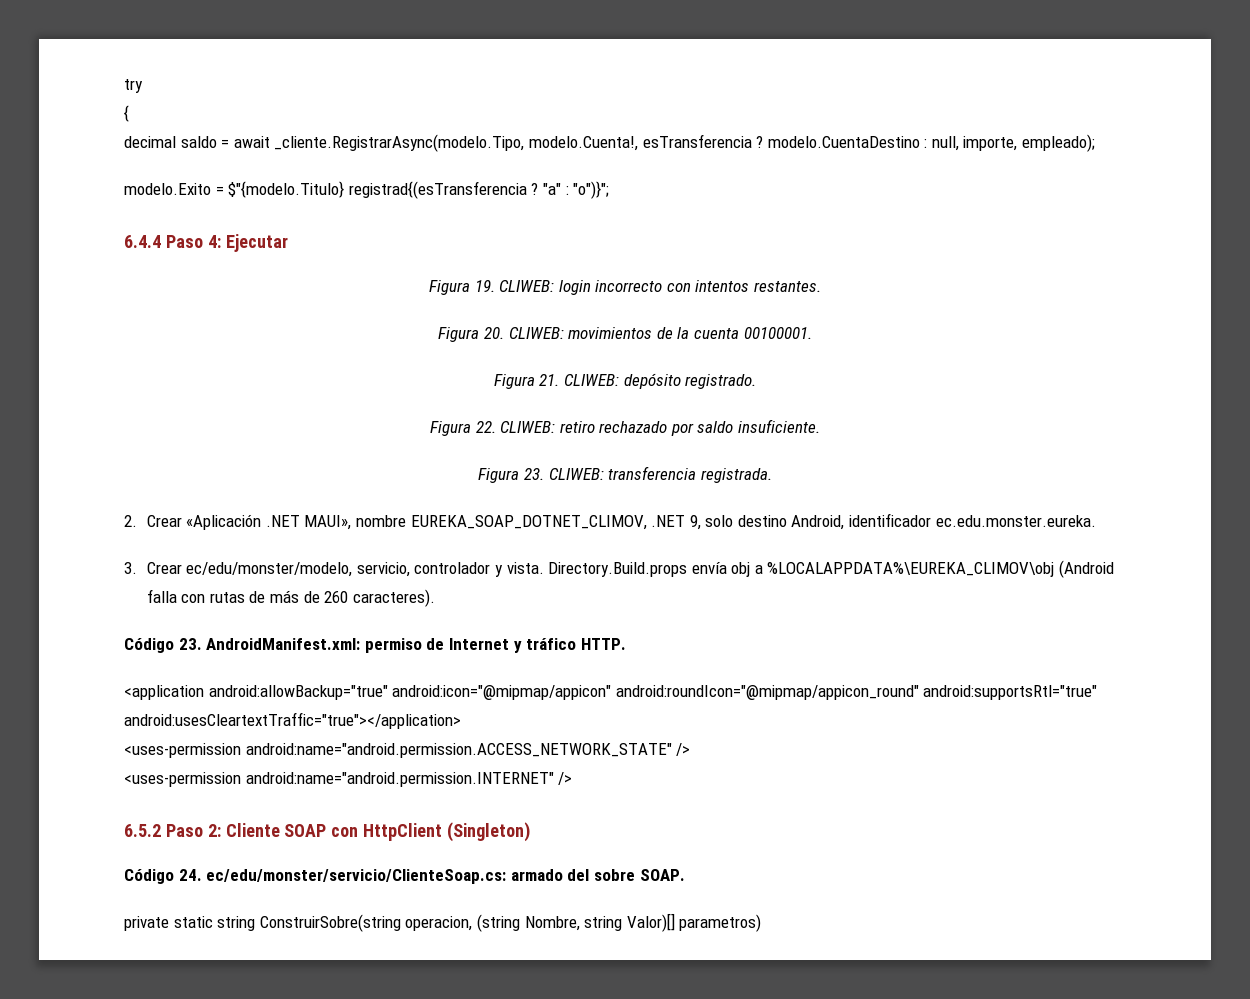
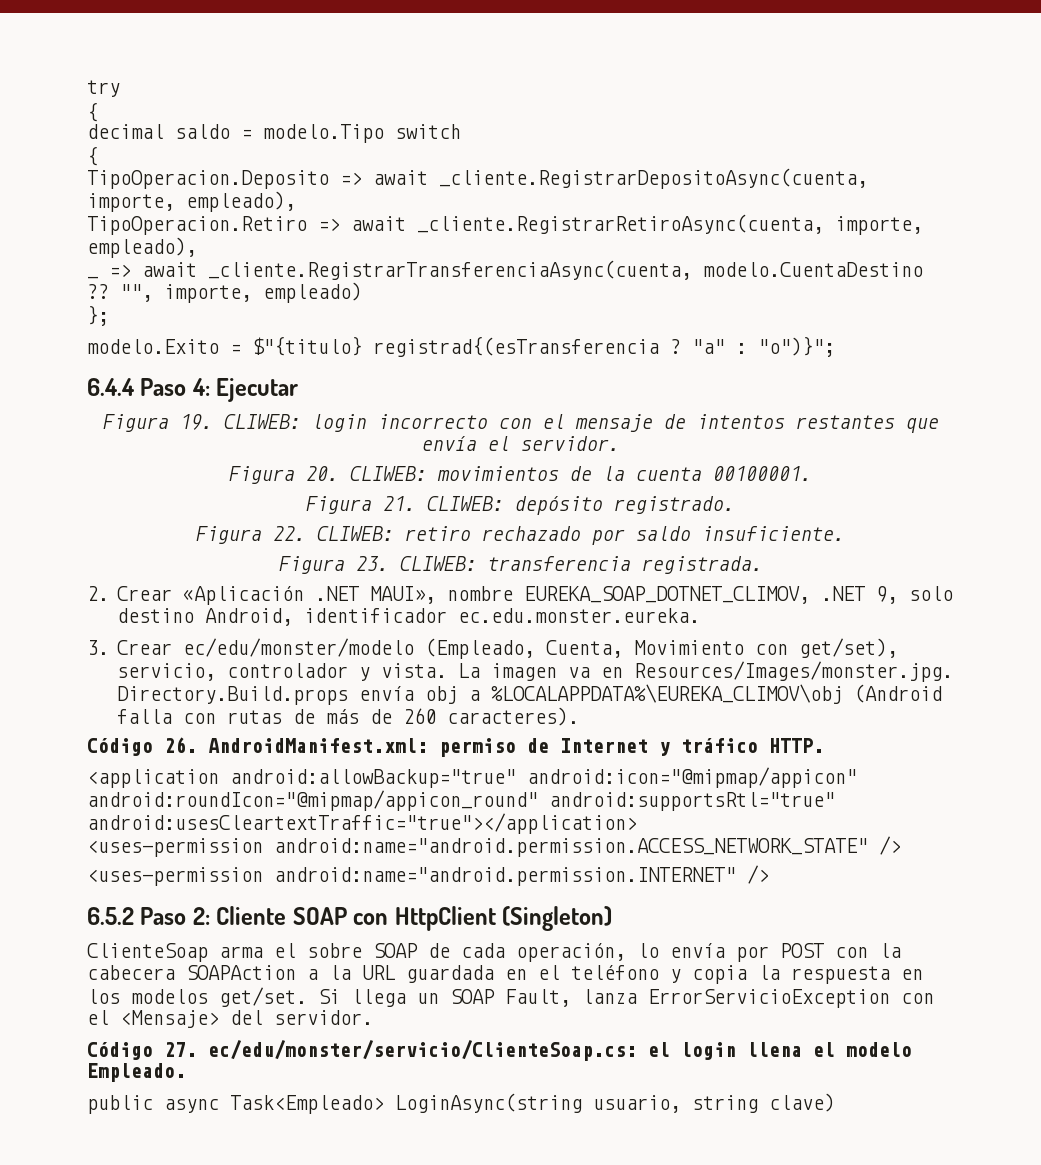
[233,134,1096,152] await _cliente.RegistrarAsync(modelo.Tipo, modelo.Cuenta!, esTransferencia ? modelo.CuentaDestino : null, importe, empleado); -> [263,124,461,143] [87,146,98,166] [87,168,868,189] [87,191,296,212] [87,214,923,235] [87,237,197,258] [87,260,923,280] [87,282,362,303] [87,305,109,326] modelo.Tipo switch // { // TipoOperacion.Deposito => await _cliente.RegistrarDepositoAsync(cuenta, importe, empleado), // TipoOperacion.Retiro => await _cliente.RegistrarRetiroAsync(cuenta, importe, empleado), // _ => await _cliente.RegistrarTransferenciaAsync(cuenta, modelo.CuentaDestino ?? "", importe, empleado) // };
[228,181,345,198] $"{modelo.Titulo} -> [252,336,362,356] $"{titulo}
[695,280,822,292] intentos restantes. -> [542,414,939,433] [421,436,620,451] el mensaje de intentos restantes que envía el servidor.
[186,562,544,577] ec/edu/monster/modelo, servicio, controlador y vista. -> [183,638,899,659] [117,661,954,682] ec/edu/monster/modelo (Empleado, Cuenta, Movimiento con get/set), servicio, controlador y vista. La imagen va en Resources/Images/monster.jpg.
[178,638,202,650] 23. -> [164,737,197,753] 26.
[124,869,685,884] [124,913,762,932] Código 24. ec/edu/monster/servicio/ClienteSoap.cs: armado del sobre SOAP. // private static string ConstruirSobre(string operacion, (string Nombre, string Valor)[] parametros) -> [87,943,901,962] [87,965,923,984] [87,987,934,1008] [87,1010,373,1028] [87,1040,912,1061] [87,1063,186,1082] [87,1093,835,1114] ClienteSoap arma el sobre SOAP de cada operación, lo envía por POST con la cabecera SOAPAction a la URL guardada en el teléfono y copia la respuesta en los modelos get/set. Si llega un SOAP Fault, lanza ErrorServicioException con el <Mensaje> del servidor. // Código 27. ec/edu/monster/servicio/ClienteSoap.cs: el login llena el modelo Empleado. // public async Task<Empleado> LoginAsync(string usuario, string clave)

